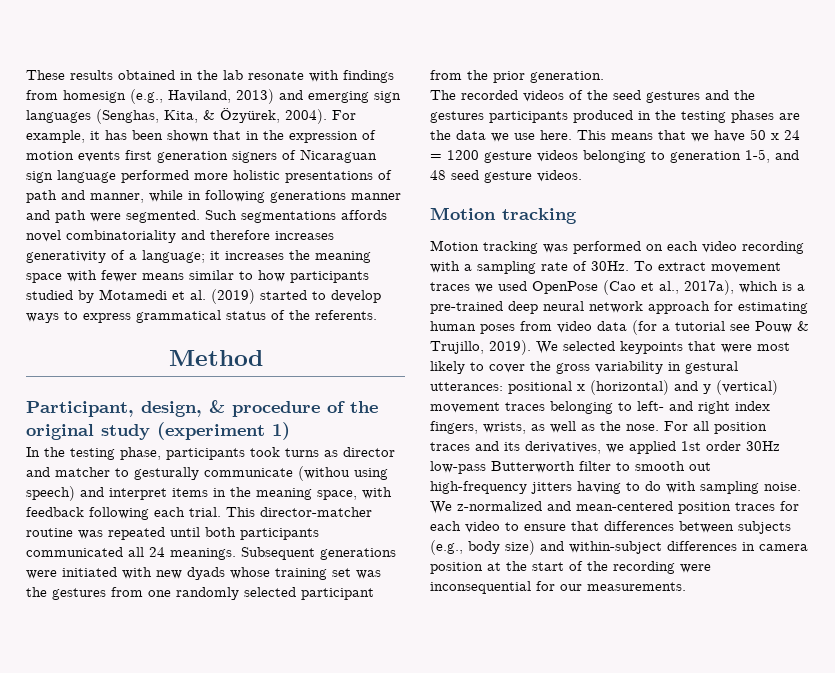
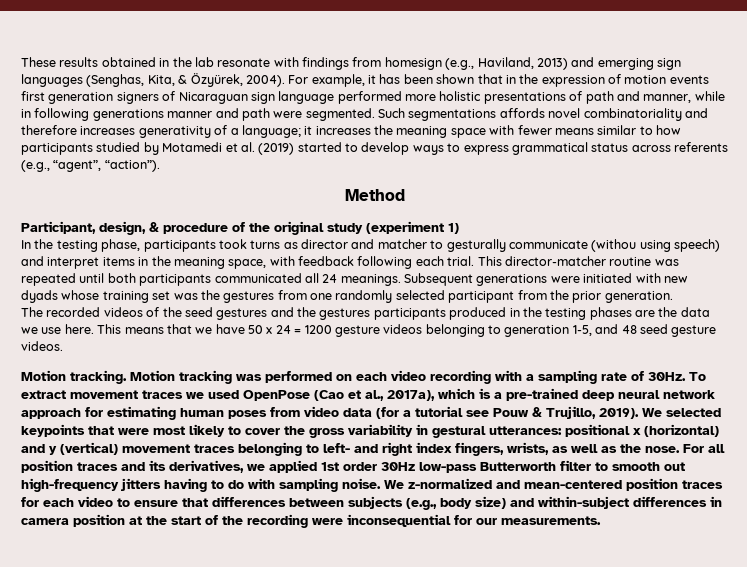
[271,310,377,320] of the referents. -> [631,142,728,152] [21,160,160,172] across referents (e.g., “agent”, “action”).
[502,208,577,224] tracking // -> [70,370,127,384] tracking.

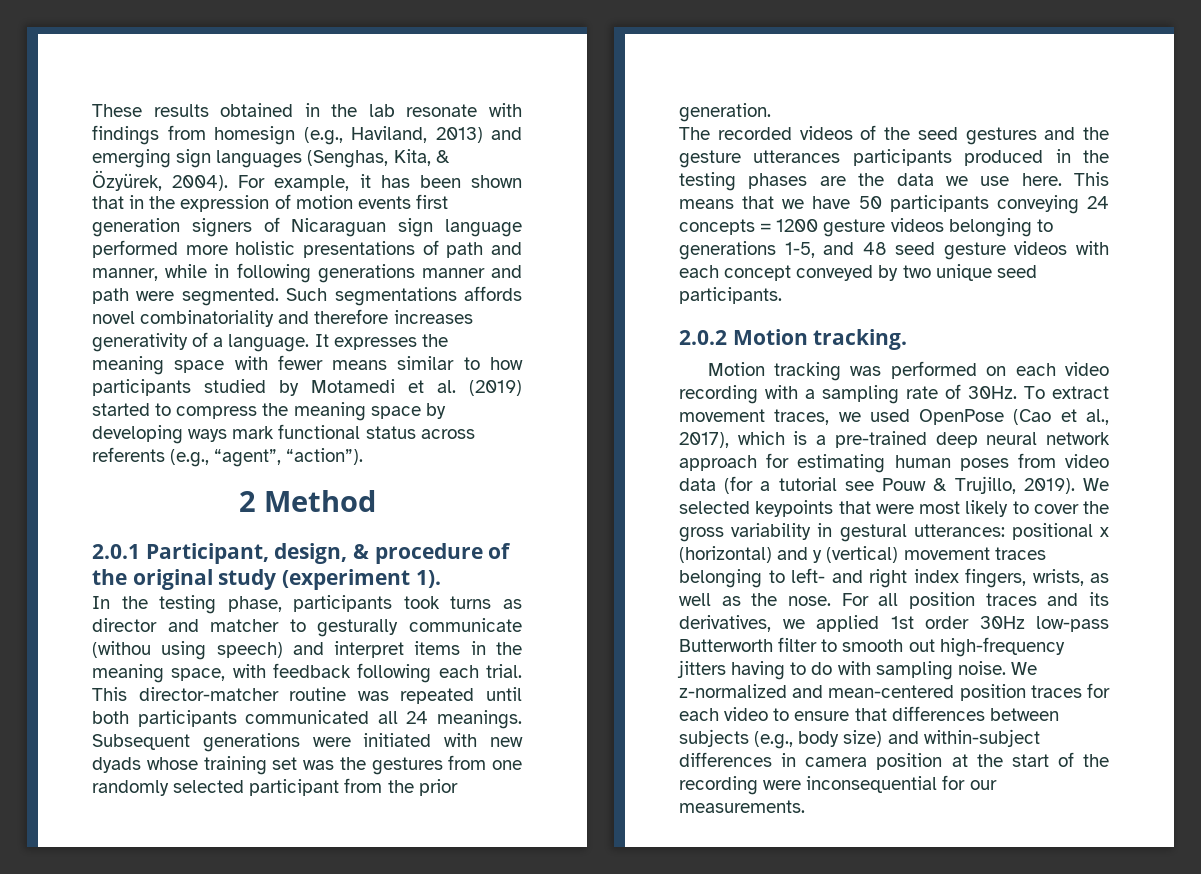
[241,125,371,138] language; it increases -> [228,334,417,352] language. It expresses
[361,142,588,155] develop ways to express grammatical -> [176,402,446,421] [92,424,361,444] compress the meaning space by developing ways mark functional
(160, 166) none -> [238,491,256,512] 2
(405, 195) none -> [92,544,140,559] 2.0.1
[448,223,459,234] 1) -> [415,570,441,588] 1).
[319,308,371,320] gestures -> [679,150,841,168] gesture utterances
[266,325,291,334] x 24 -> [889,195,1109,214] [679,219,755,235] participants conveying 24 concepts
[504,325,570,337] generation -> [679,241,776,260] generations
[21,341,63,351] videos. // -> [1014,241,1109,255] [679,264,1037,281] [679,287,782,304] [679,330,727,345] videos with each concept conveyed by two unique seed participants. // 2.0.2
(127, 377) none -> (908, 339) //
[142,390,183,399] traces -> [774,409,830,425] traces,
[387,390,435,401] 2017a), -> [679,432,729,448] 2017),

